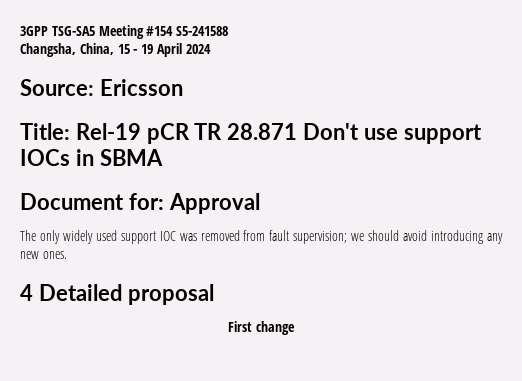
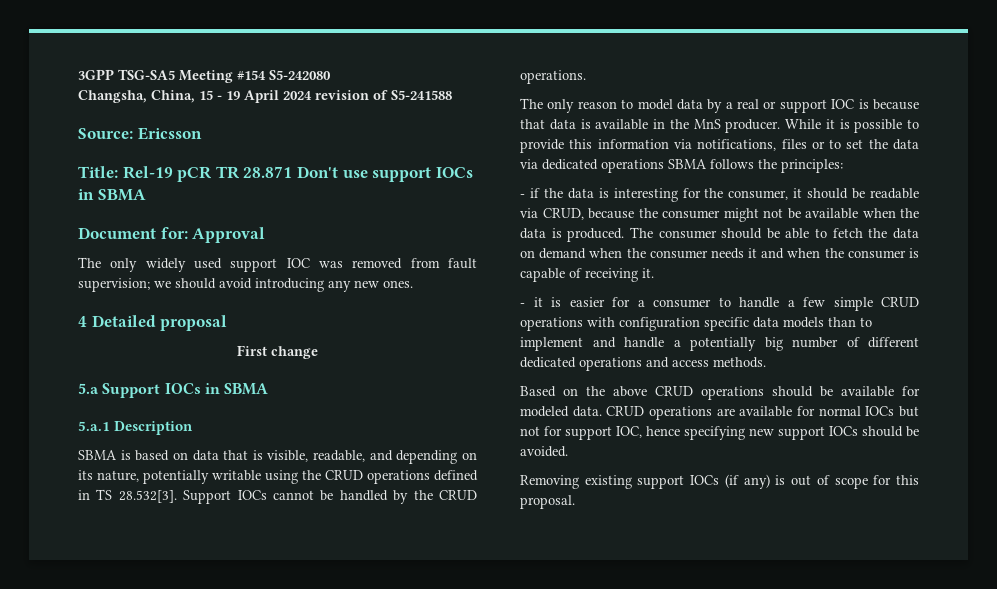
[176,26,229,36] S5-241588 -> [269,70,331,80] S5-242080
(211, 49) none -> [315,90,452,100] revision of S5-241588
(295, 328) none -> [78,383,269,398] [78,421,194,435] [78,450,477,464] [78,470,478,484] [78,489,477,504] [520,70,586,84] [520,98,919,113] [520,119,919,133] [520,139,920,153] [520,159,843,173] [520,188,919,202] [520,208,919,222] [520,227,919,242] [520,248,919,259] [520,268,654,282] [520,297,919,311] [520,317,872,331] [520,337,919,351] [520,357,766,371] [520,386,920,400] [520,406,919,420] [520,426,919,440] [520,446,568,457] [520,474,920,489] [520,495,575,509] // 5.a Support IOCs in SBMA // 5.a.1 Description // SBMA is based on data that is visible, readable, and depending on its nature, potentially writable using the CRUD operations defined in TS 28.532[3]. Support IOCs cannot be handled by the CRUD operations. // The only reason to model data by a real or support IOC is because that data is available in the MnS producer. While it is possible to provide this information via notifications, files or to set the data via dedicated operations SBMA follows the principles: // - if the data is interesting for the consumer, it should be readable via CRUD, because the consumer might not be available when the data is produced. The consumer should be able to fetch the data on demand when the consumer needs it and when the consumer is capable of receiving it. // - it is easier for a consumer to handle a few simple CRUD operations with configuration specific data models than to implement and handle a potentially big number of different dedicated operations and access methods. // Based on the above CRUD operations should be available for modeled data. CRUD operations are available for normal IOCs but not for support IOC, hence specifying new support IOCs should be avoided. // Removing existing support IOCs (if any) is out of scope for this proposal.

